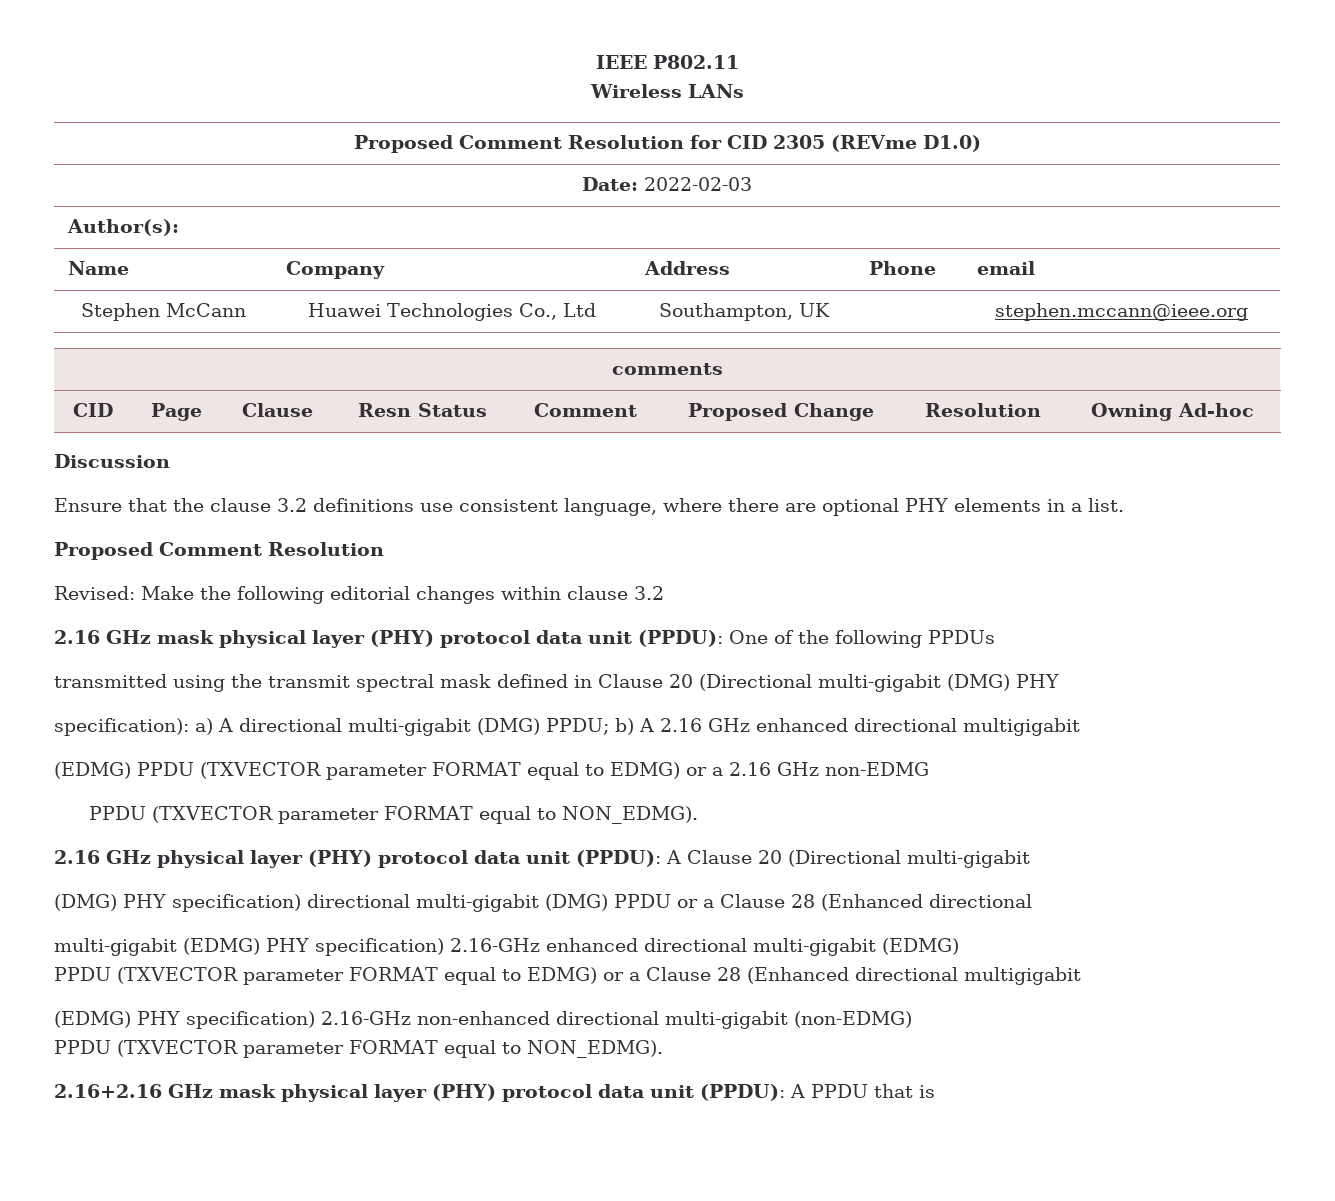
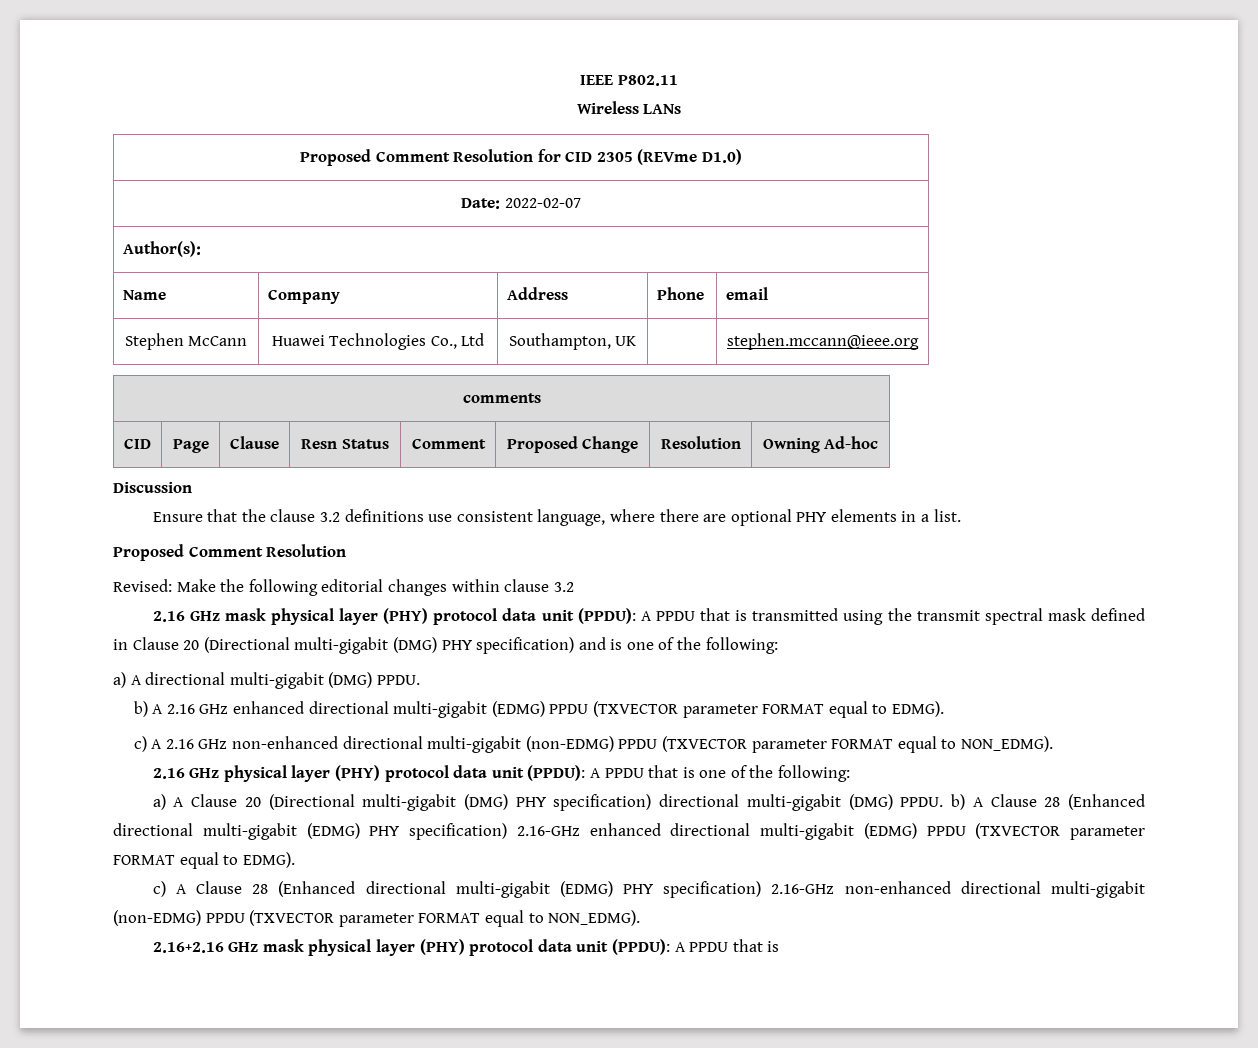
[644,177,752,191] 2022-02-03 -> [504,198,581,208] 2022-02-07
[729,630,995,648] One of the following PPDUs // -> [640,608,748,621] A PPDU that is
[54,718,189,736] // specification): -> [476,637,778,654] specification) and is one of the following: //
[546,718,609,735] PPDU; -> [376,675,420,685] PPDU. //
[962,718,1080,736] [54,762,929,780] multigigabit // (EDMG) PPDU (TXVECTOR parameter FORMAT equal to EDMG) or a 2.16 GHz non-EDMG // -> [393,701,944,718] [133,736,614,753] multi-gigabit (EDMG) PPDU (TXVECTOR parameter FORMAT equal to EDMG). // c) A 2.16 GHz non-enhanced directional multi-gigabit (non-EDMG)
[687,850,1030,868] Clause 20 (Directional multi-gigabit // -> [604,765,851,782] [152,794,457,811] PPDU that is one of the following: // a) A Clause 20 (Directional multi-gigabit
[614,894,1032,911] PPDU or a Clause 28 (Enhanced directional // -> [900,794,1145,810] [113,823,193,836] PPDU. b) A Clause 28 (Enhanced directional
[54,967,1081,985] // PPDU (TXVECTOR parameter FORMAT equal to EDMG) or a Clause 28 (Enhanced directional multigigabit // -> [926,823,1145,840] [113,852,295,869] [152,881,550,898] PPDU (TXVECTOR parameter FORMAT equal to EDMG). // c) A Clause 28 (Enhanced directional multi-gigabit
(912, 1019) // -> (201, 918) none

